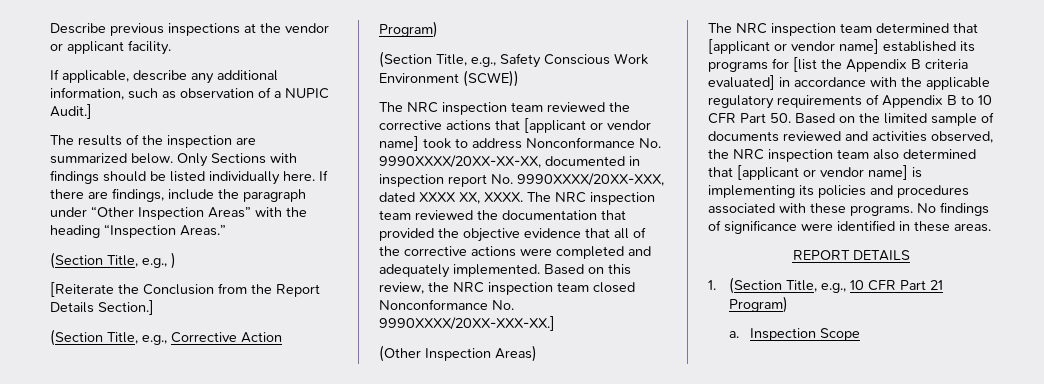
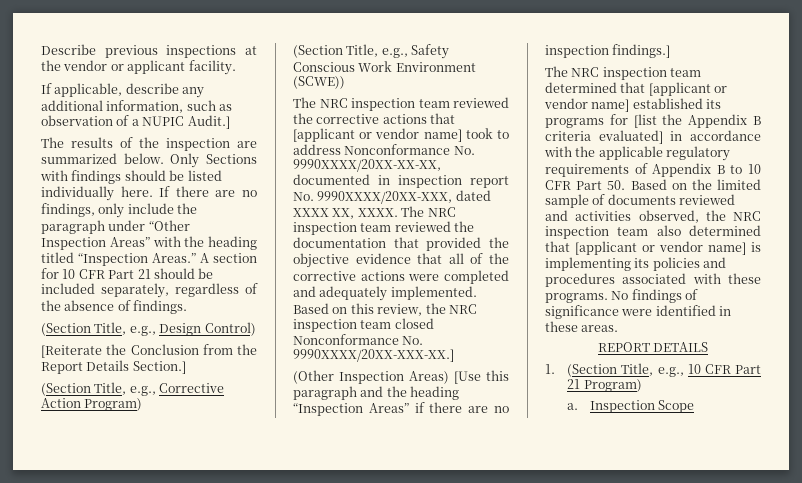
[112,188,164,202] findings, -> [241,190,257,197] [41,203,125,218] no findings, only
(100, 231) none -> [41,252,74,263] titled
[50,252,176,269] // (Section Title, e.g., ) -> [200,253,257,263] [41,268,214,279] [41,283,258,298] [41,300,188,314] [41,322,256,336] A section for 10 CFR Part 21 should be included separately, regardless of the absence of findings. // (Section Title, e.g., Design Control)
(537, 353) none -> [454,370,509,384] [293,386,460,400] [293,402,509,416] [545,44,671,58] [Use this paragraph and the heading “Inspection Areas” if there are no inspection findings.]

